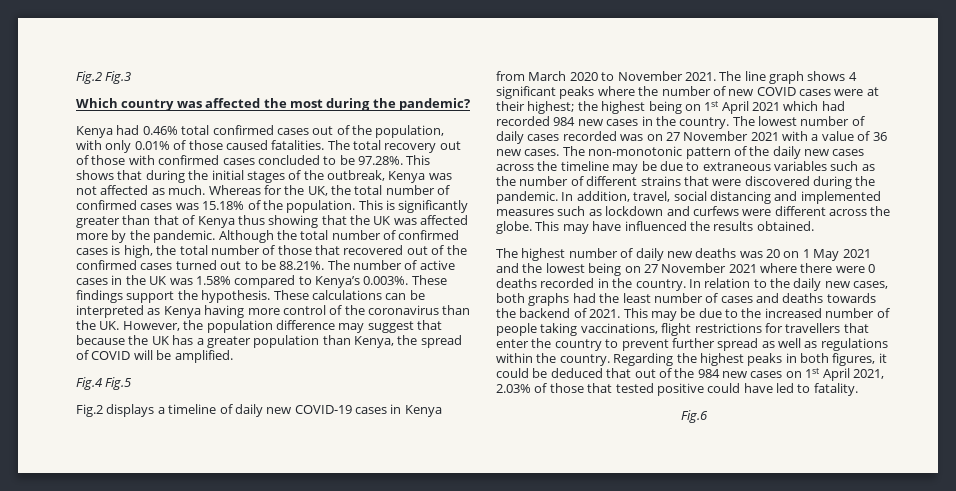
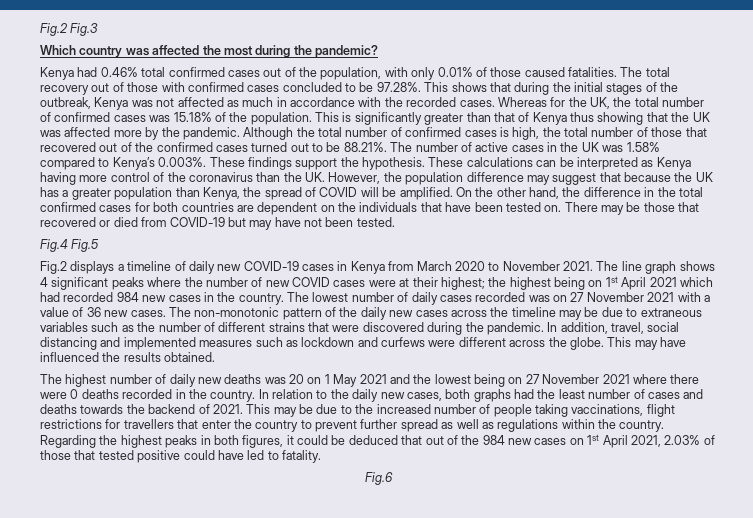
[168,185,206,195] much. -> [242,97,495,107] much in accordance with the recorded cases.
(233, 356) none -> [455,187,703,199] [40,202,700,215] [40,217,395,230] On the other hand, the difference in the total confirmed cases for both countries are dependent on the individuals that have been tested on. There may be those that recovered or died from COVID-19 but may have not been tested.

